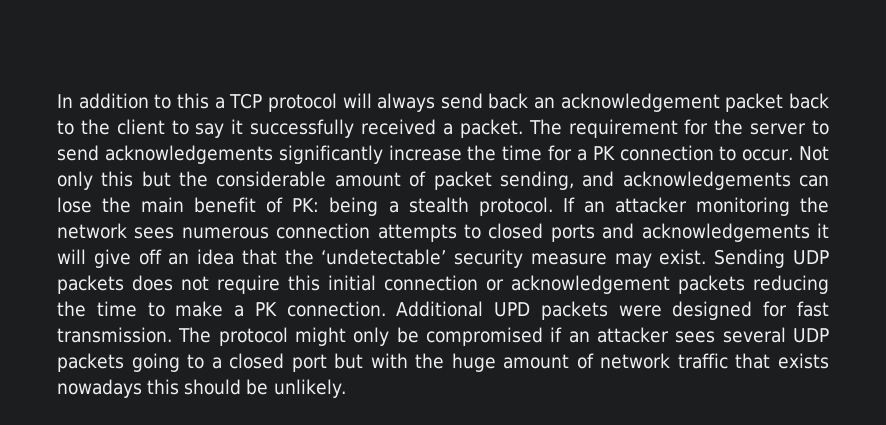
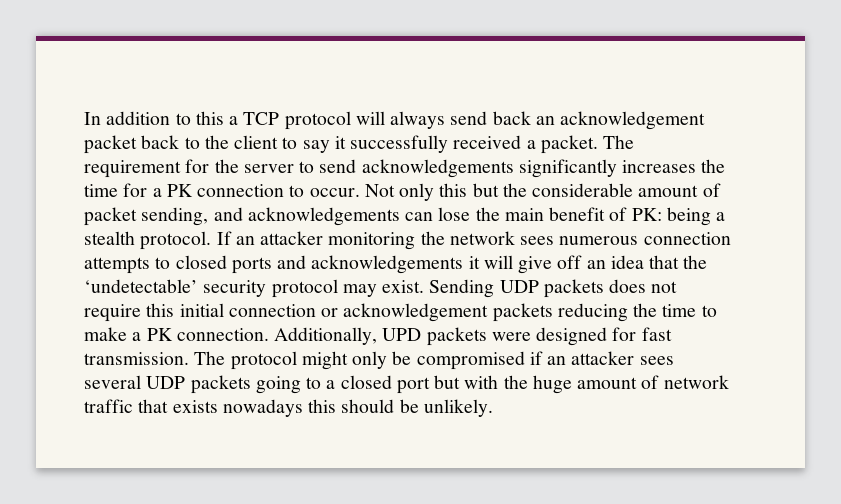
[388,145,462,161] increase -> [622,160,697,173] increases
[530,253,607,265] measure -> [271,279,338,298] protocol
[396,301,484,317] Additional -> [274,327,378,345] Additionally,

